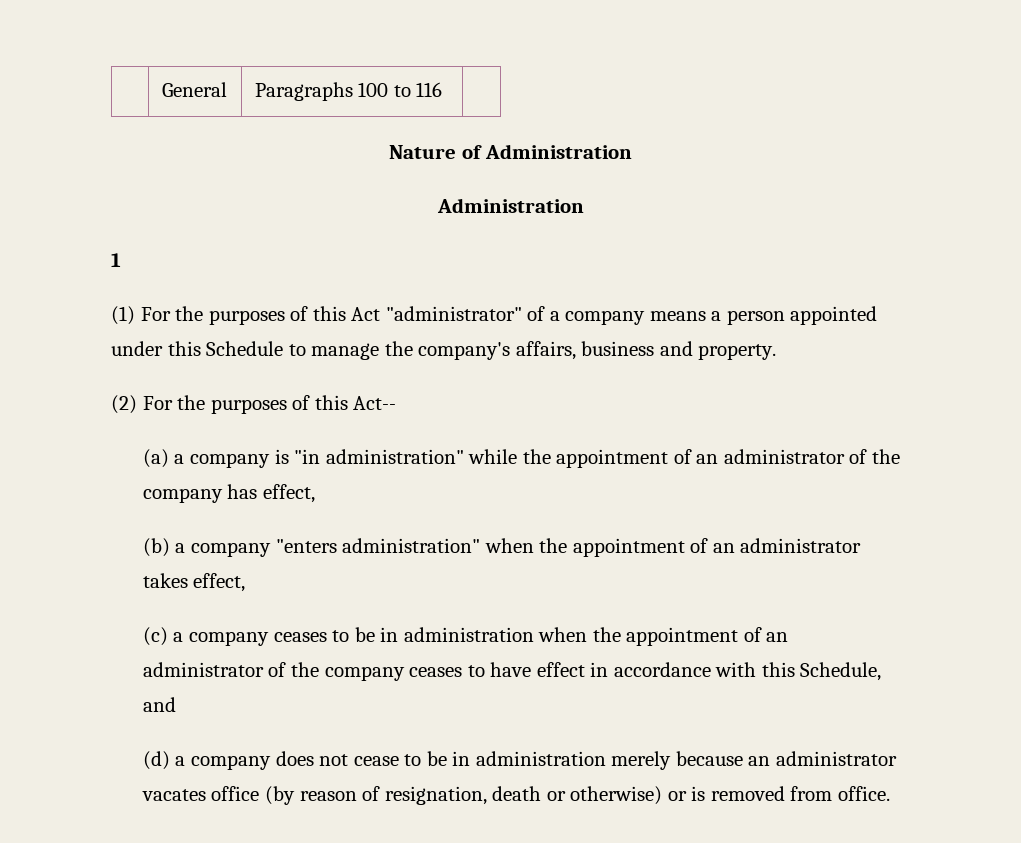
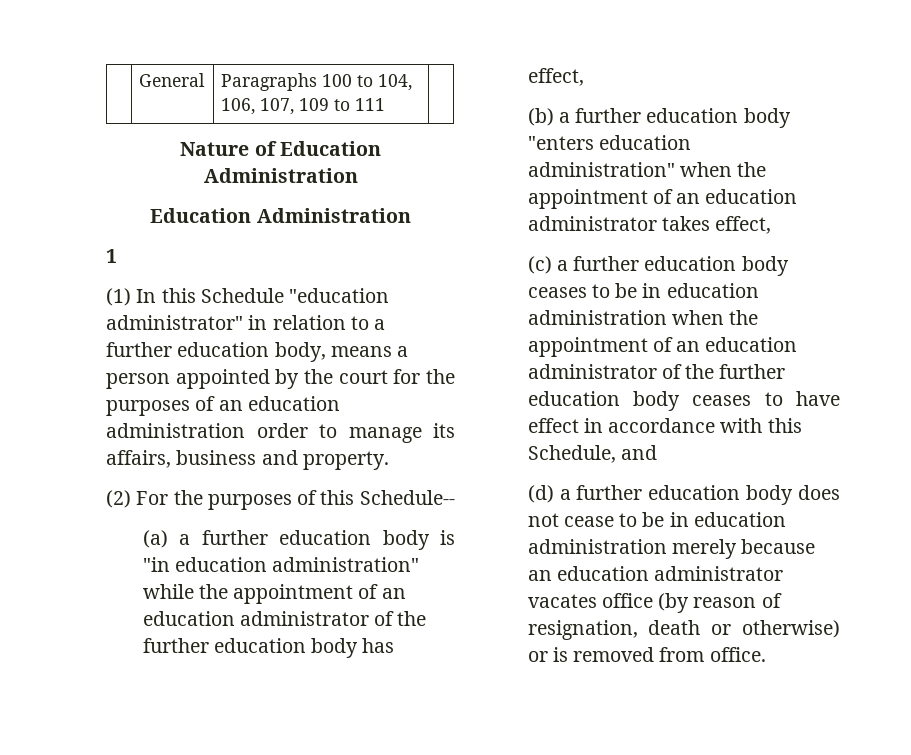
[416,82,443,97] 116 -> [377,74,412,91] [220,98,385,115] 104, 106, 107, 109 to 111
[484,144,632,159] Administration // -> [279,141,381,156] [203,168,358,183] [150,208,252,223] Education Administration // Education
[140,306,878,325] [111,341,511,360] For the purposes of this Act "administrator" of a company means a person appointed under this Schedule to manage the company's -> [136,288,390,303] [106,315,386,330] [106,342,409,362] [106,369,455,389] [106,396,340,416] [106,423,455,443] In this Schedule "education administrator" in relation to a further education body, means a person appointed by the court for the purposes of an education administration order to manage its
[353,396,397,410] Act-- -> [359,490,455,505] Schedule--
[190,453,271,468] company -> [201,530,430,550] further education body
(321, 456) none -> [174,557,267,572] education
[723,449,900,464] [142,488,223,503] administrator of the company -> [142,611,427,626] [142,638,359,658] education administrator of the further education body
[191,539,337,557] company "enters -> [575,108,791,128] [527,135,691,150] further education body "enters education
(735, 548) none -> [705,189,798,204] education
[189,631,270,646] company -> [573,256,789,276] further education body
(399, 634) none -> [666,283,759,298] education
[142,662,405,681] administrator of the company -> [705,337,798,352] [527,364,786,379] [527,391,680,411] education administrator of the further education body
[191,755,272,770] company -> [576,485,794,505] further education body
(471, 758) none -> [693,512,786,527] education
(771, 761) none -> [556,566,649,581] education

